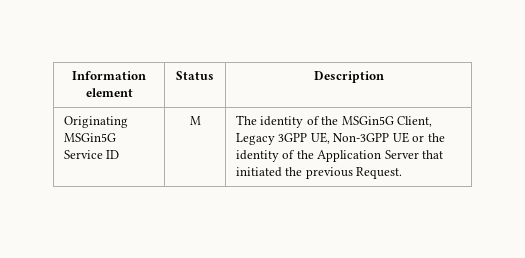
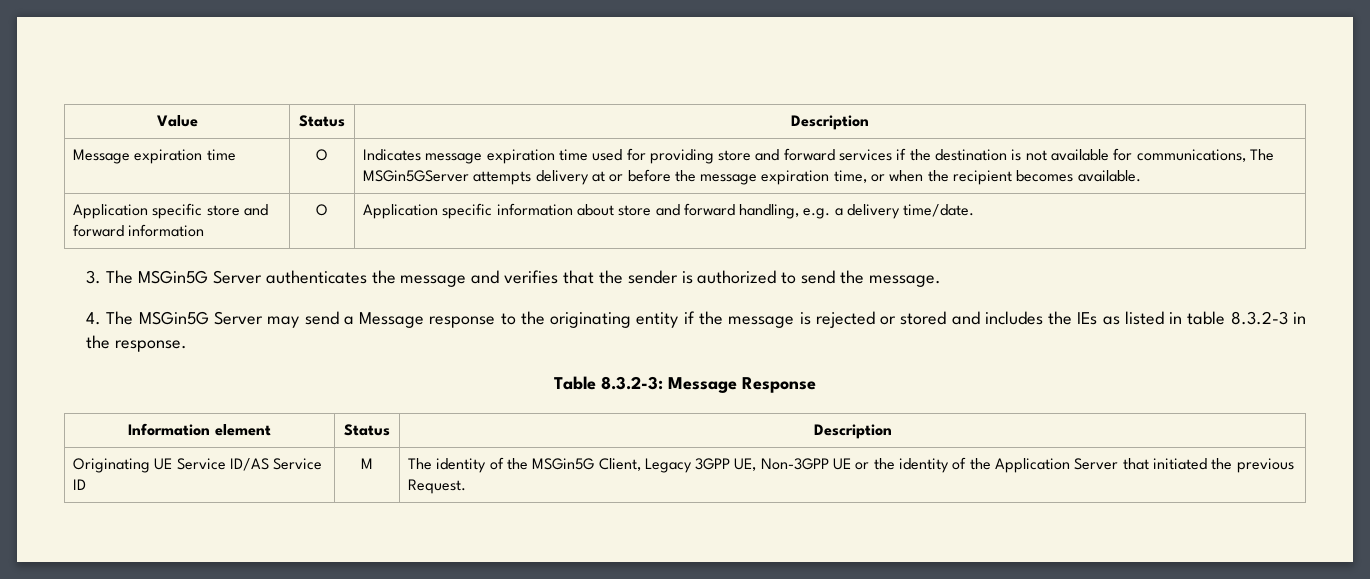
(72, 75) none -> [156,115,198,127] [299,115,345,127] [791,115,869,130] [72,149,236,164] [316,149,328,161] [362,148,1274,164] [362,169,1141,185] [72,203,268,219] [72,224,205,237] [316,204,328,216] [362,203,975,219] [86,270,941,287] [86,311,1307,328] [86,335,188,352] [554,376,816,393] Value | Status | Description // Message expiration time | O | Indicates message expiration time used for providing store and forward services if the destination is not available for communications, The MSGin5GServer attempts delivery at or before the message expiration time, or when the recipient becomes available. // Application specific store and forward information | O | Application specific information about store and forward handling, e.g. a delivery time/date. // 3. The MSGin5G Server authenticates the message and verifies that the sender is authorized to send the message. // 4. The MSGin5G Server may send a Message response to the originating entity if the message is rejected or stored and includes the IEs as listed in table 8.3.2-3 in the response. // Table 8.3.2-3: Message Response //
[63,133,116,142] MSGin5G -> [154,458,269,471] UE Service ID/AS

